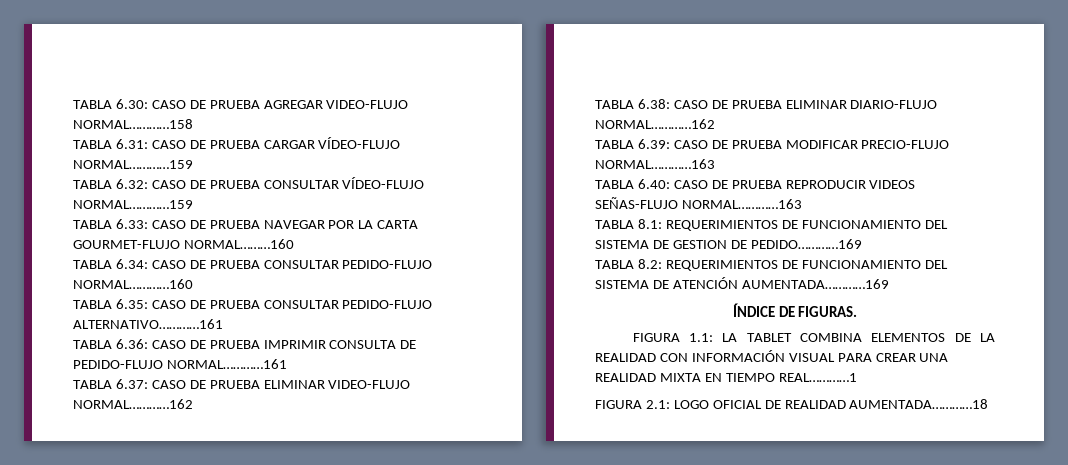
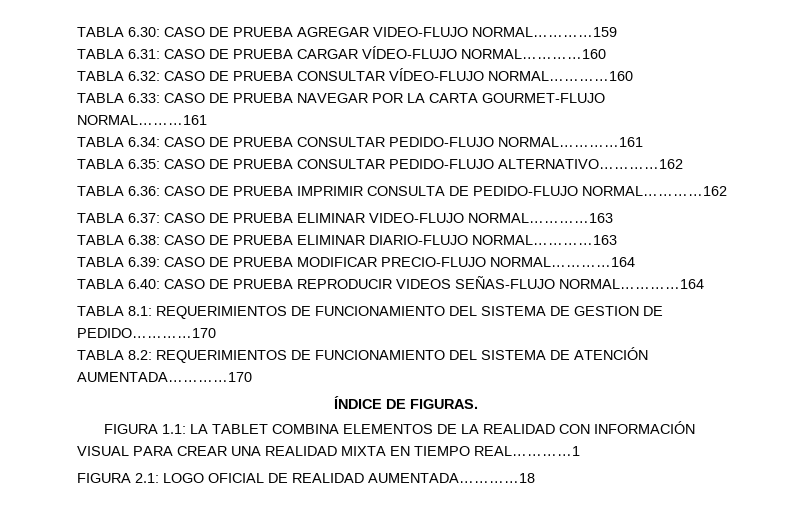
[73,119,193,129] NORMAL…………158 -> [472,27,617,37] NORMAL…………159
[73,160,193,169] NORMAL…………159 -> [461,49,606,59] NORMAL…………160
[73,200,193,209] NORMAL…………159 -> [488,71,633,81] NORMAL…………160
[183,239,294,249] NORMAL………160 -> [77,115,207,125] NORMAL………161
[73,279,193,289] NORMAL…………160 -> [498,137,643,147] NORMAL…………161
[73,319,223,329] ALTERNATIVO…………161 -> [498,159,683,169] ALTERNATIVO…………162
[166,359,287,369] NORMAL…………161 -> [582,186,727,196] NORMAL…………162
[73,399,193,409] NORMAL…………162 -> [468,213,613,223] NORMAL…………163
[595,119,715,129] NORMAL…………162 -> [472,235,617,245] NORMAL…………163
[595,159,715,169] NORMAL…………163 -> [490,257,635,267] NORMAL…………164
[681,199,802,209] NORMAL…………163 -> [559,279,704,289] NORMAL…………164
[750,239,862,249] PEDIDO…………169 -> [77,328,216,338] PEDIDO…………170
[741,279,889,289] AUMENTADA…………169 -> [77,372,252,382] AUMENTADA…………170

